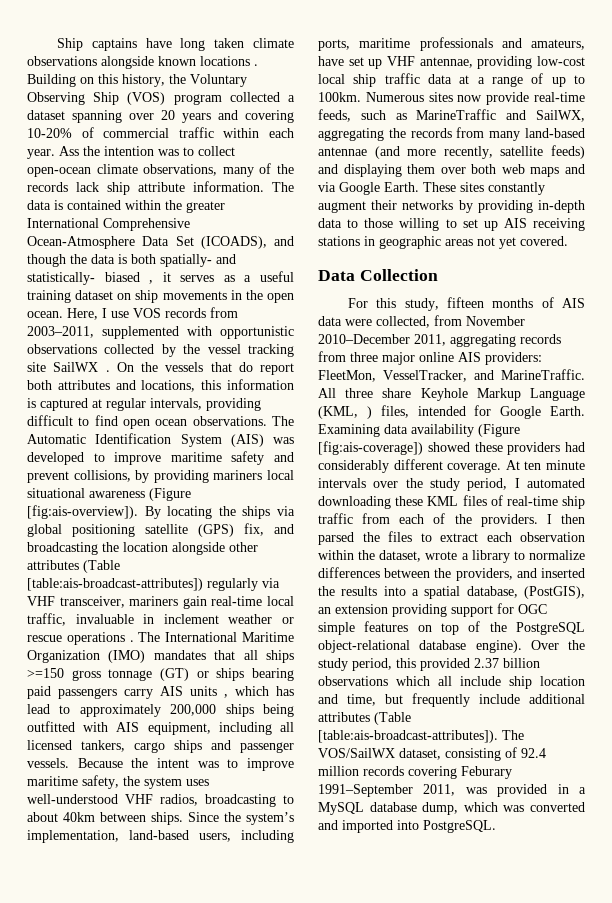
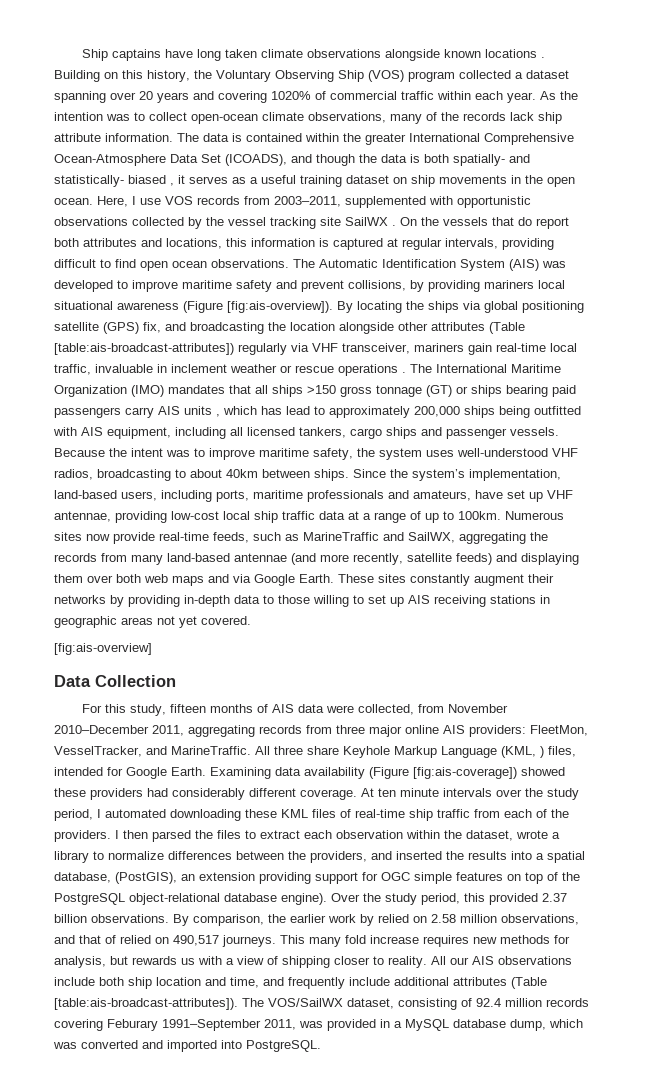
[27,128,72,138] 10-20% -> [271,91,311,100] 1020%
[59,146,79,156] Ass -> [540,91,556,100] As
[27,668,64,678] >=150 -> [307,385,336,394] >150
(568, 241) none -> [54,643,152,655] // [fig:ais-overview]
[318,676,501,686] observations which all include -> [91,914,579,926] [54,935,570,947] [54,956,572,968] [54,977,124,986] observations. By comparison, the earlier work by relied on 2.58 million observations, and that of relied on 490,517 journeys. This many fold increase requires new methods for analysis, but rewards us with a view of shipping closer to reality. All our AIS observations include both
[385,694,403,704] but -> [263,977,284,986] and

